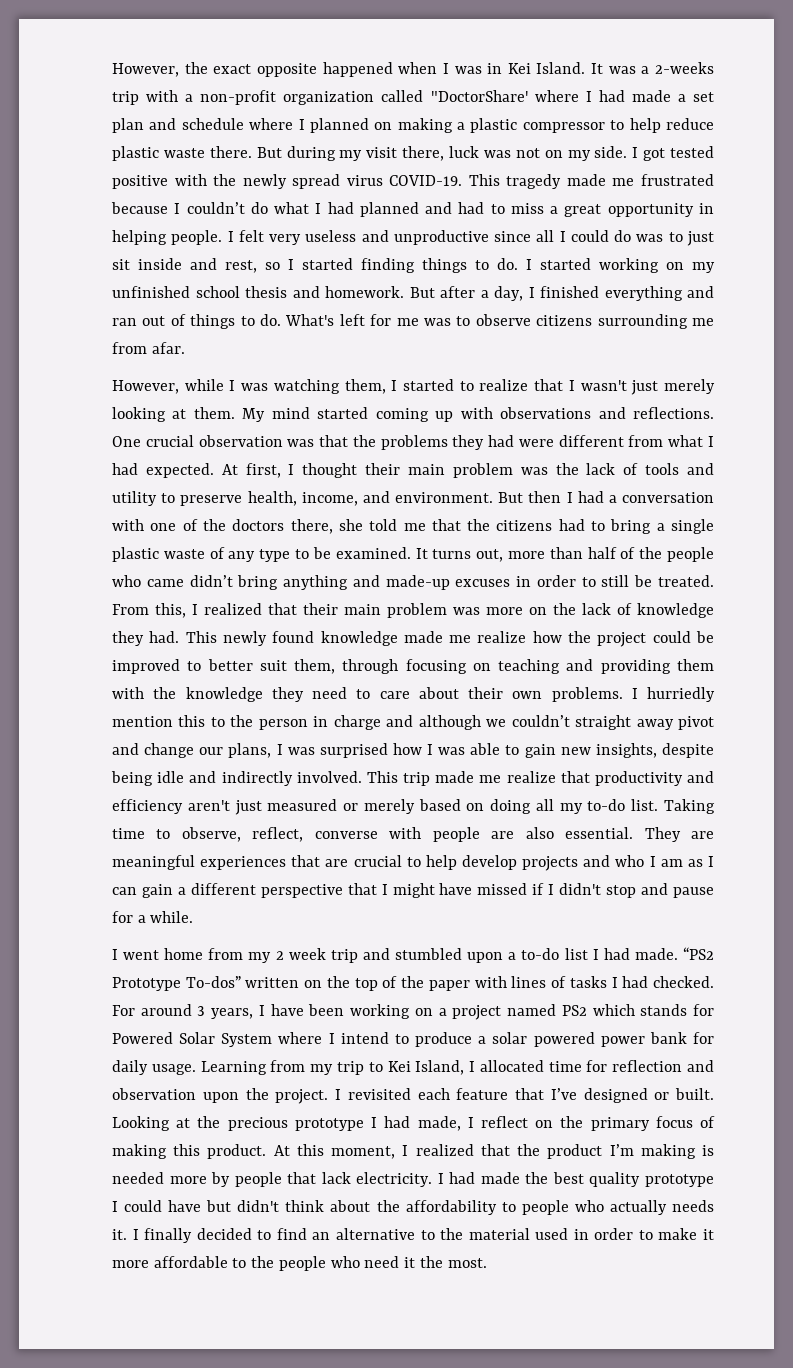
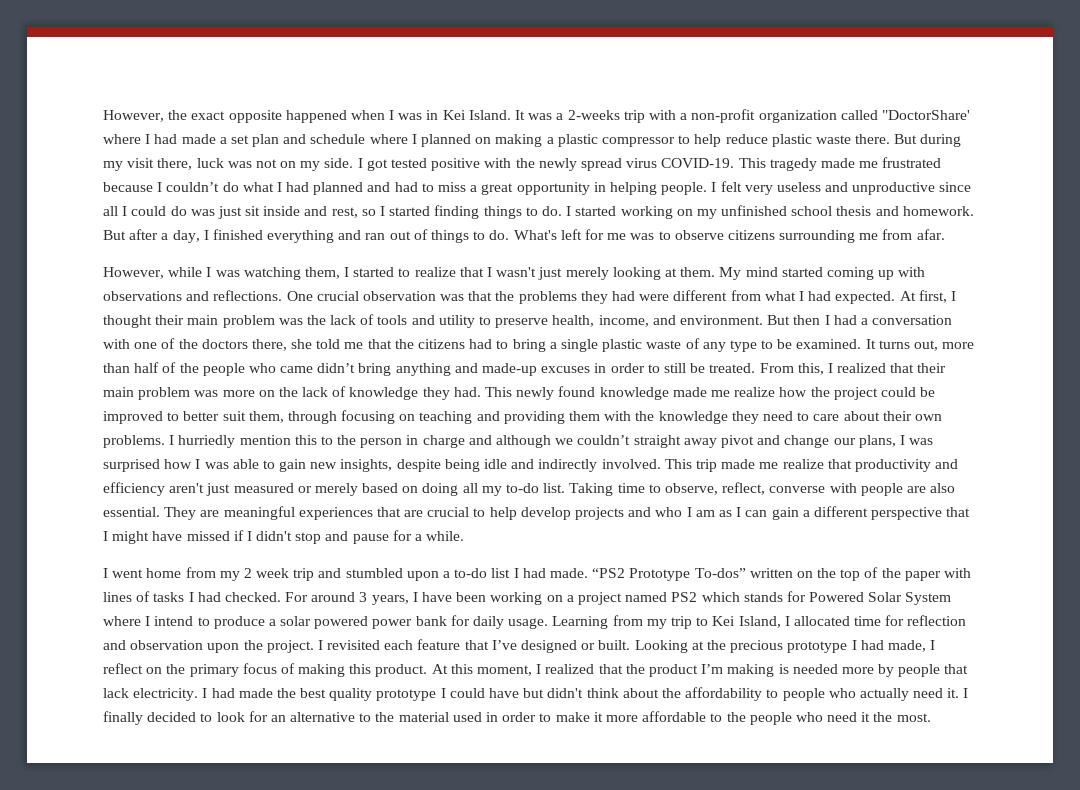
[668,232,683,242] to -> (215, 212) none
[672,1200,715,1212] needs -> [913,688,944,698] need
[276,1228,307,1240] find -> [216,711,268,722] look for

